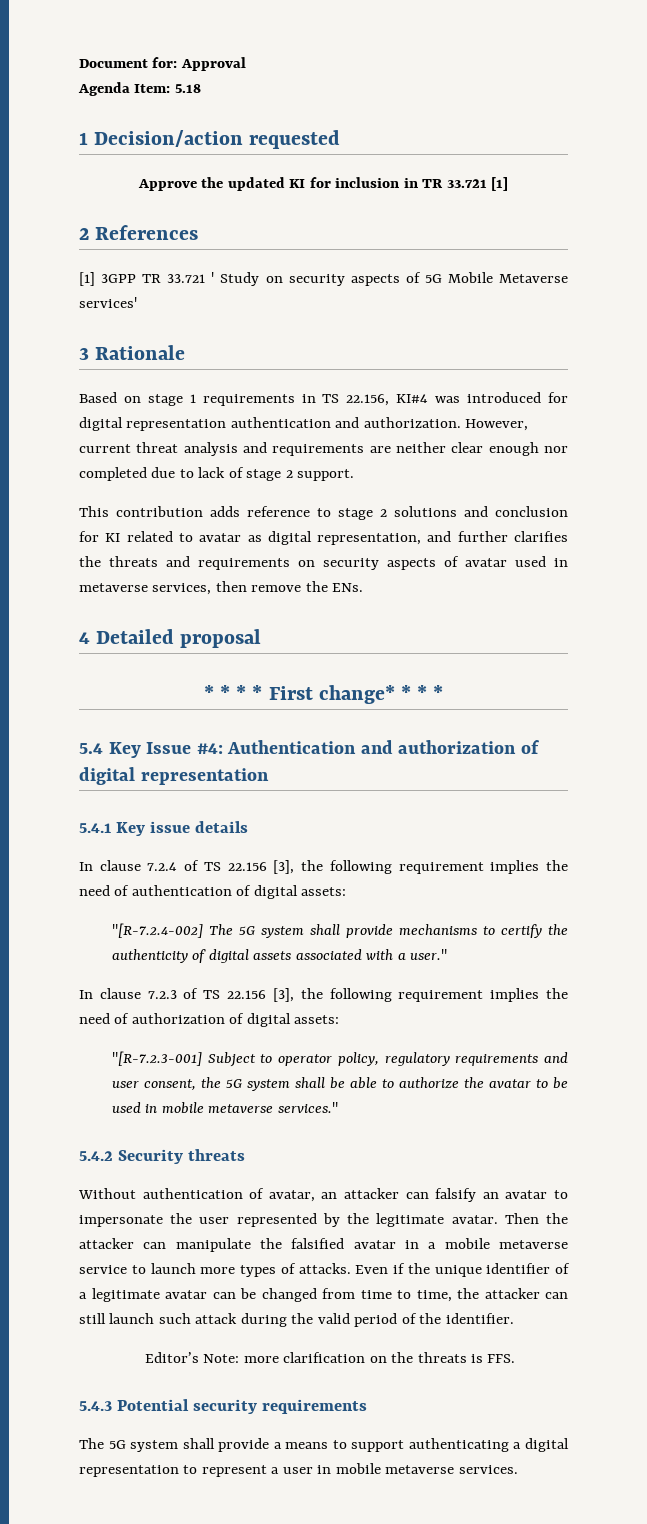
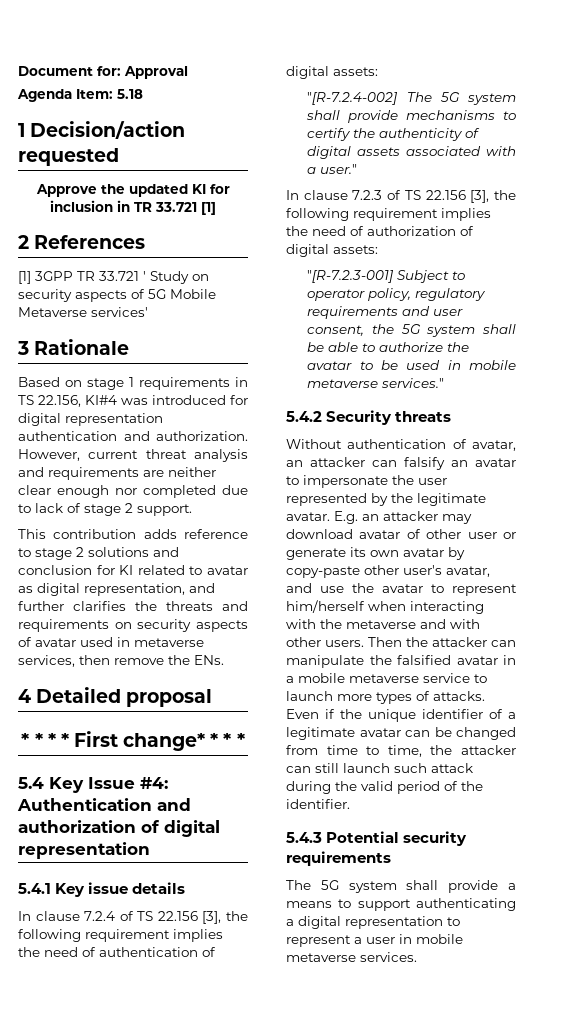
(498, 1219) none -> [334,511,472,524] [286,529,516,539] [286,547,465,560] [286,565,490,578] [286,583,517,596] [286,600,484,614] [286,619,480,629] [286,637,364,647] E.g. an attacker may download avatar of other user or generate its own avatar by copy-paste other user's avatar, and use the avatar to represent him/herself when interacting with the metaverse and with other users.
[144,1352,516,1363] // Editor’s Note: more clarification on the threats is FFS. -> (350, 804) none

